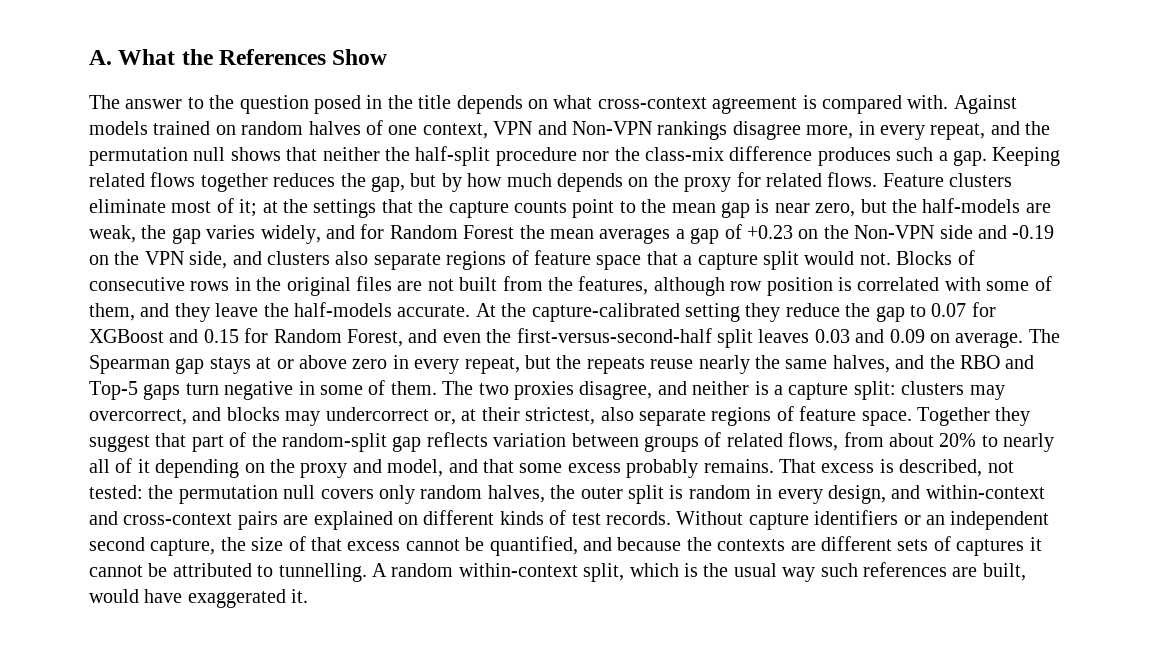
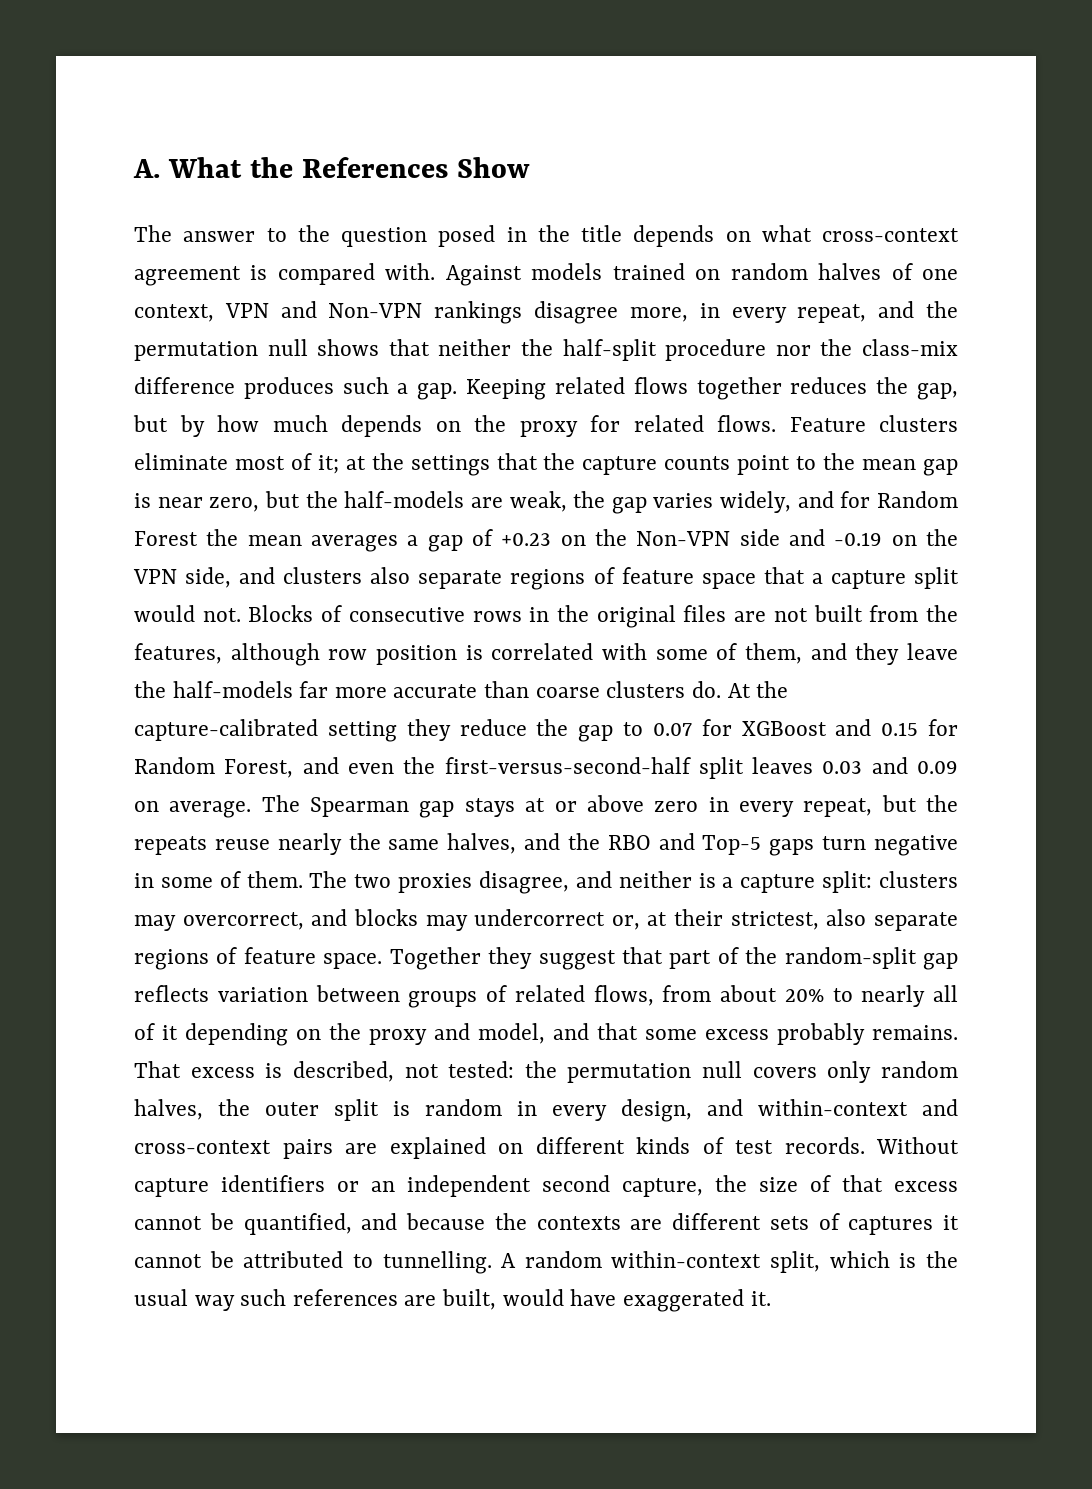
[397,305,471,317] accurate. -> [299,681,721,698] far more accurate than coarse clusters do.

